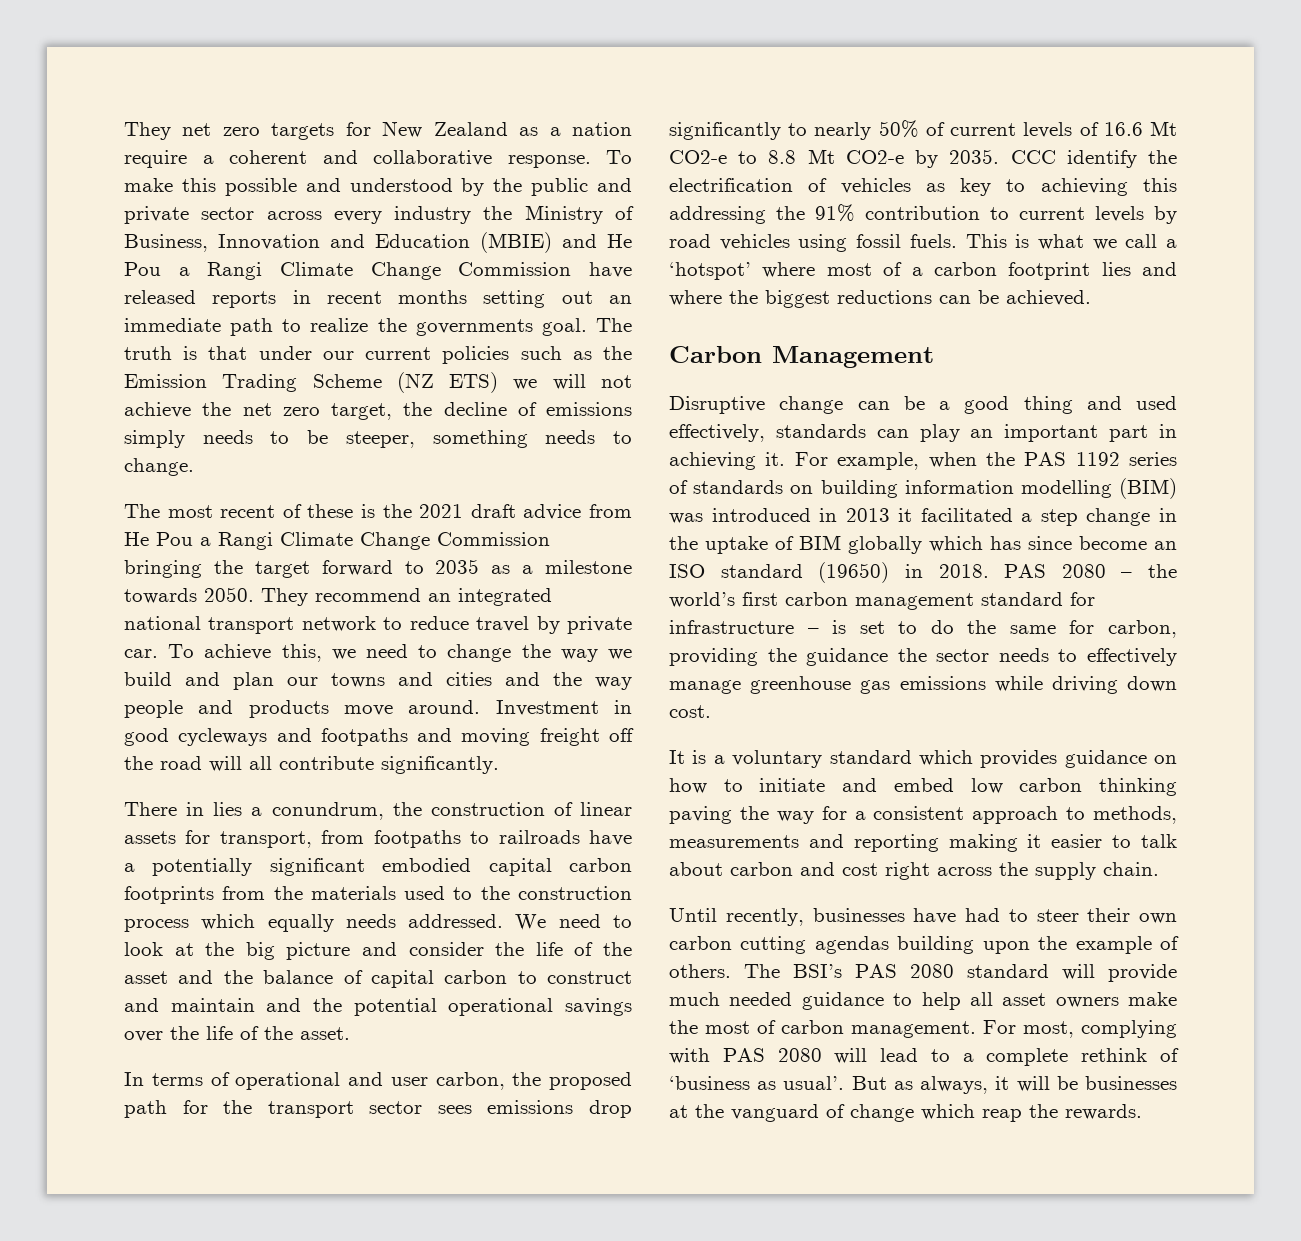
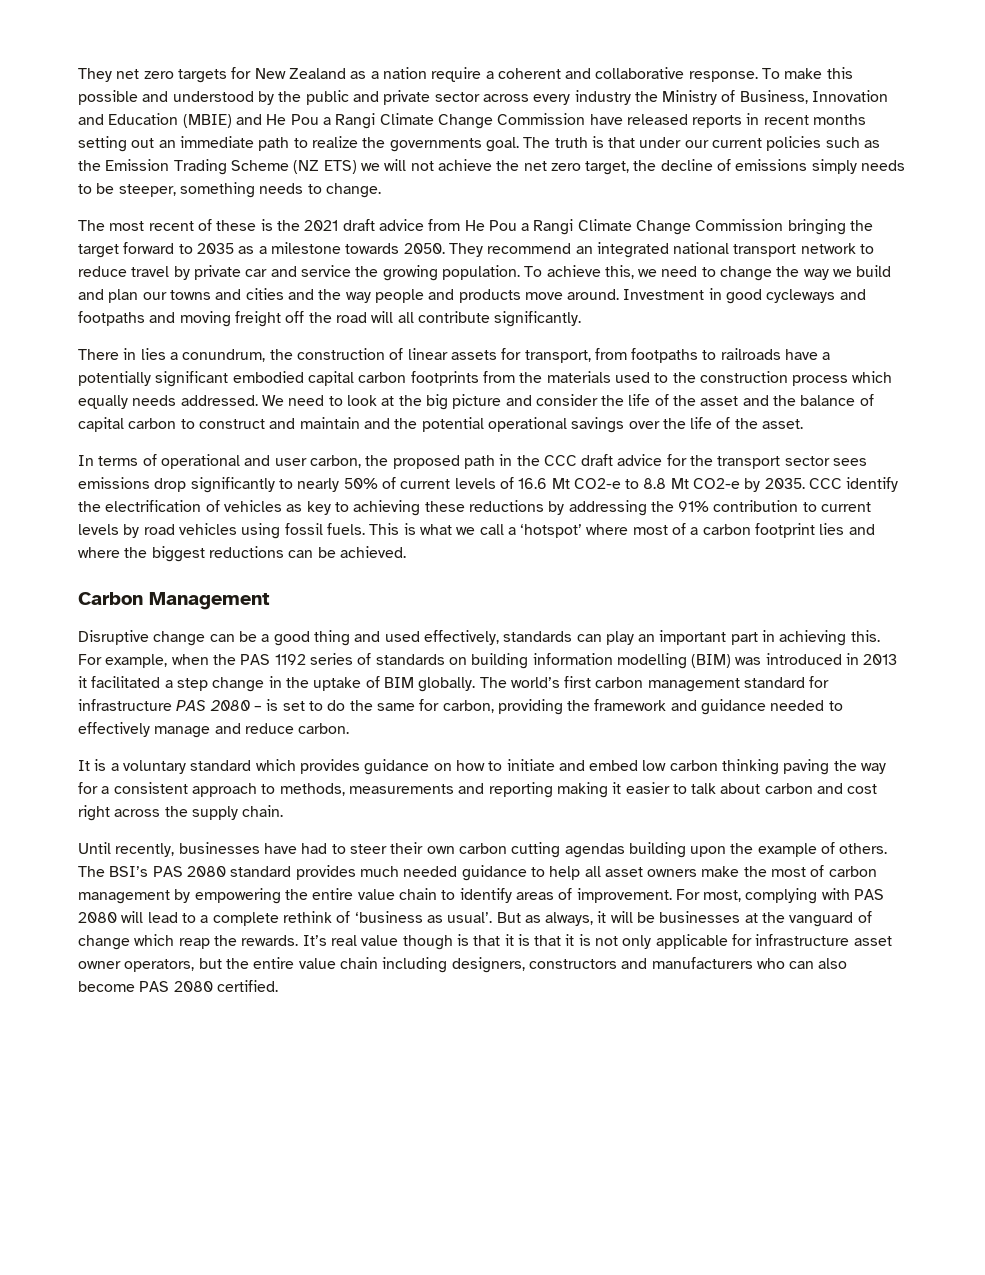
[124,649,158,658] car. -> [245,265,520,281] car and service the growing population.
(167, 1109) none -> [499,454,663,466] in the CCC draft advice
[1143,178,1177,192] this -> [424,500,565,515] these reductions by
[765,452,786,466] it. -> [850,630,880,642] this.
[848,536,1177,554] [669,562,1177,583] globally which has since become an ISO standard (19650) in 2018. PAS 2080 – the -> [418,677,507,692] globally. The
(794, 627) none -> [176,700,250,711] PAS 2080
[806,648,1177,666] [669,676,1177,694] [669,705,711,718] guidance the sector needs to effectively manage greenhouse gas emissions while driving down cost. -> [594,699,843,715] [78,722,350,738] framework and guidance needed to effectively manage and reduce carbon.
[1062,964,1177,982] will provide -> [295,865,356,880] provides
[851,1021,976,1038] management. -> [78,888,672,904] management by empowering the entire value chain to identify areas of improvement.
(1142, 1112) none -> [302,934,892,950] [78,957,848,973] [78,980,278,992] It’s real value though is that it is that it is not only applicable for infrastructure asset owner operators, but the entire value chain including designers, constructors and manufacturers who can also become PAS 2080 certified.

